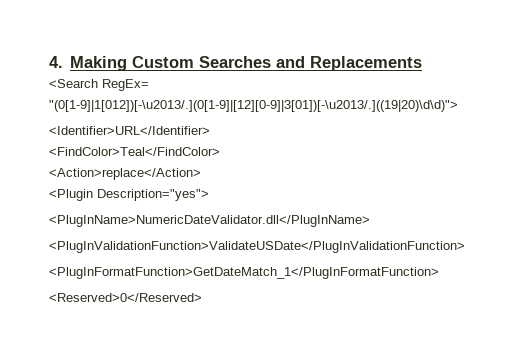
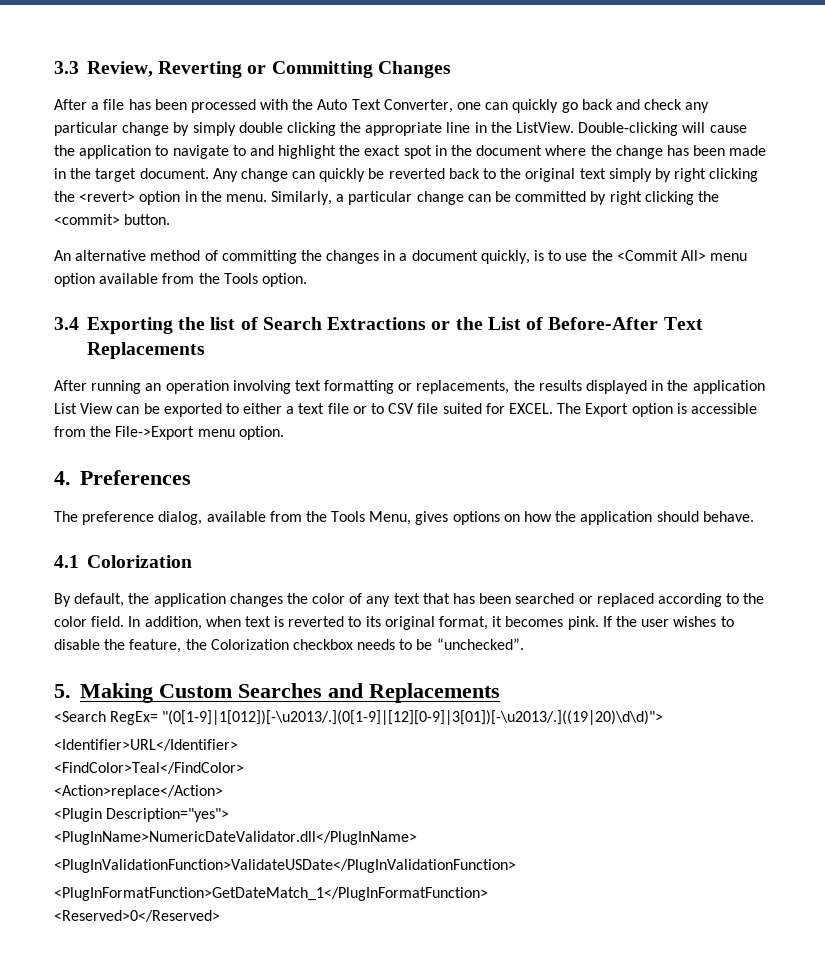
[49,56,63,68] 4. -> [54,61,451,78] [54,99,710,113] [54,122,747,136] [54,145,767,159] [54,168,759,182] [54,191,719,205] [54,214,171,225] [54,250,748,264] [54,273,307,287] [54,317,703,334] [86,342,205,359] [54,380,765,394] [54,403,757,417] [54,426,284,440] [54,470,192,485] [54,511,754,525] [54,555,192,568] [54,593,765,607] [54,616,734,630] [54,638,524,653] [54,684,71,698] 3.3 Review, Reverting or Committing Changes // After a file has been processed with the Auto Text Converter, one can quickly go back and check any particular change by simply double clicking the appropriate line in the ListView. Double-clicking will cause the application to navigate to and highlight the exact spot in the document where the change has been made in the target document. Any change can quickly be reverted back to the original text simply by right clicking the <revert> option in the menu. Similarly, a particular change can be committed by right clicking the <commit> button. // An alternative method of committing the changes in a document quickly, is to use the <Commit All> menu option available from the Tools option. // 3.4 Exporting the list of Search Extractions or the List of Before-After Text Replacements // After running an operation involving text formatting or replacements, the results displayed in the application List View can be exported to either a text file or to CSV file suited for EXCEL. The Export option is accessible from the File->Export menu option. // 4. Preferences // The preference dialog, available from the Tools Menu, gives options on how the application should behave. // 4.1 Colorization // By default, the application changes the color of any text that has been searched or replaced according to the color field. In addition, when text is reverted to its original format, it becomes pink. If the user wishes to disable the feature, the Colorization checkbox needs to be “unchecked”. // 5.

